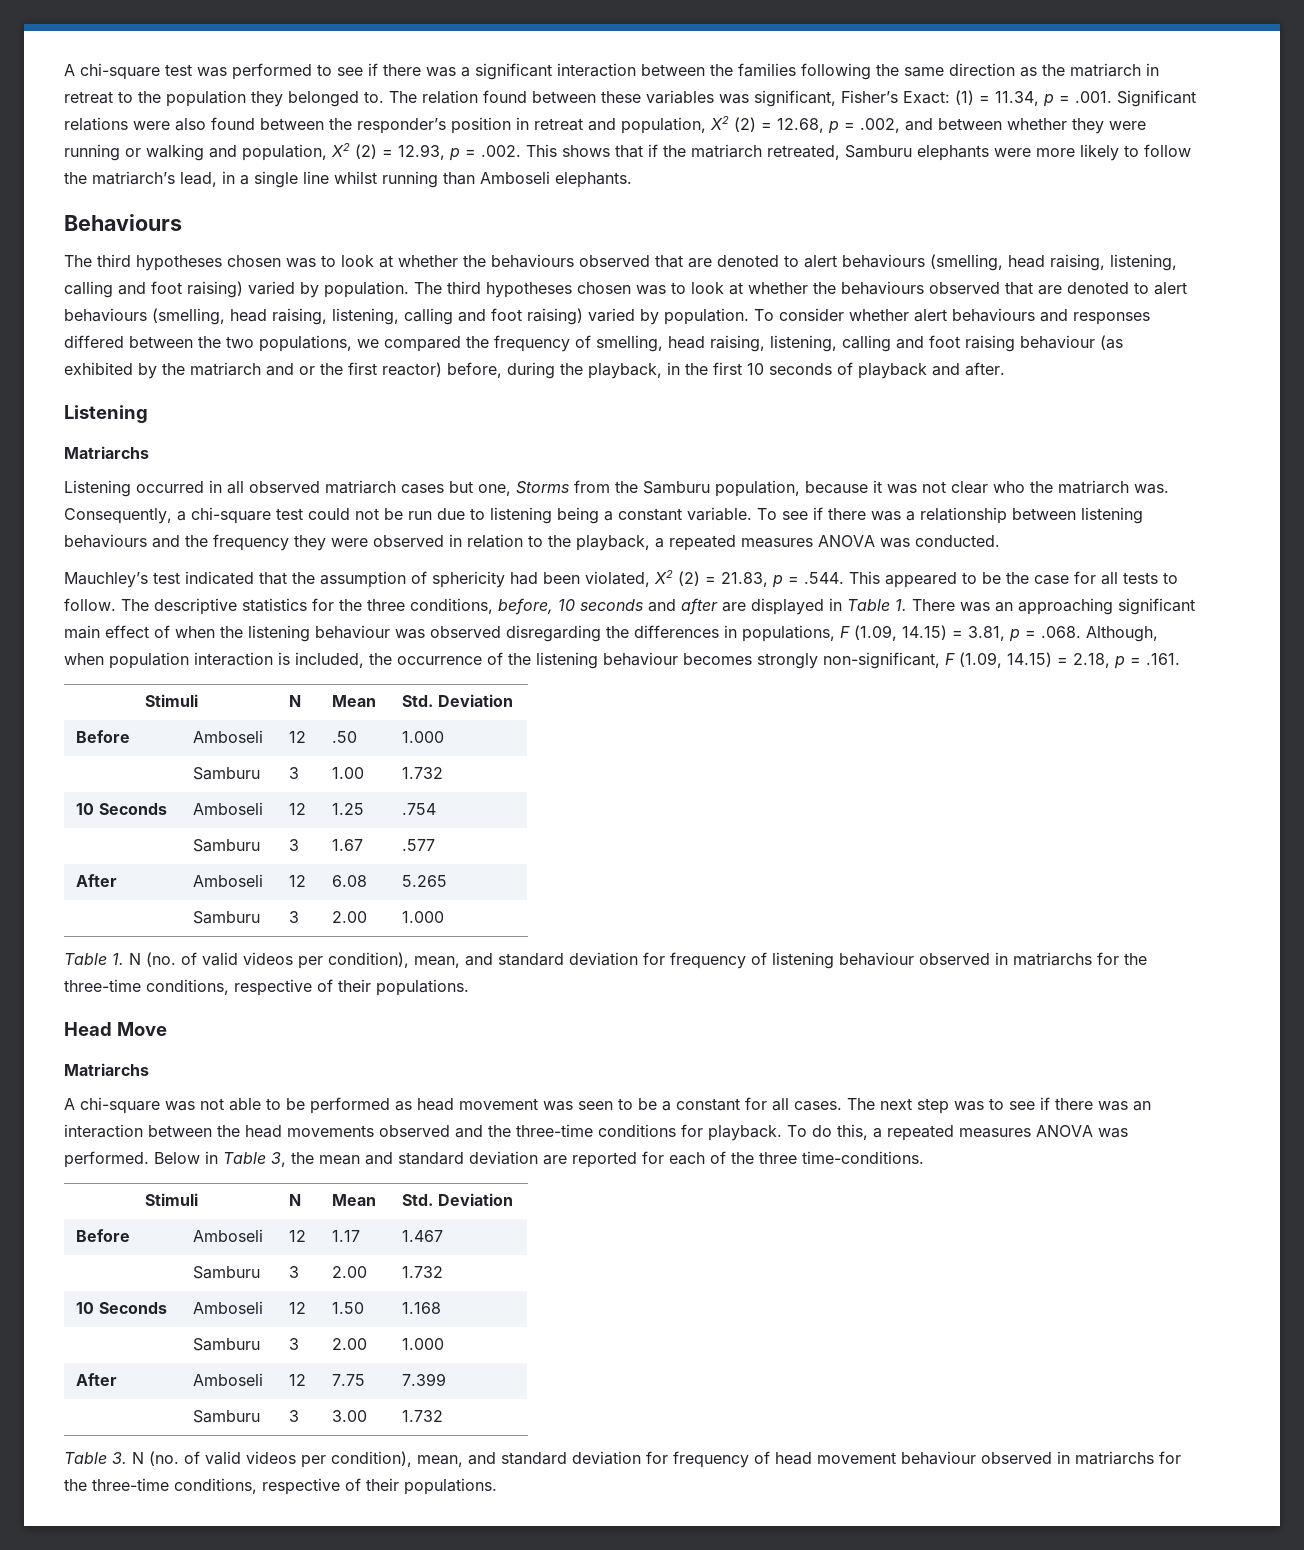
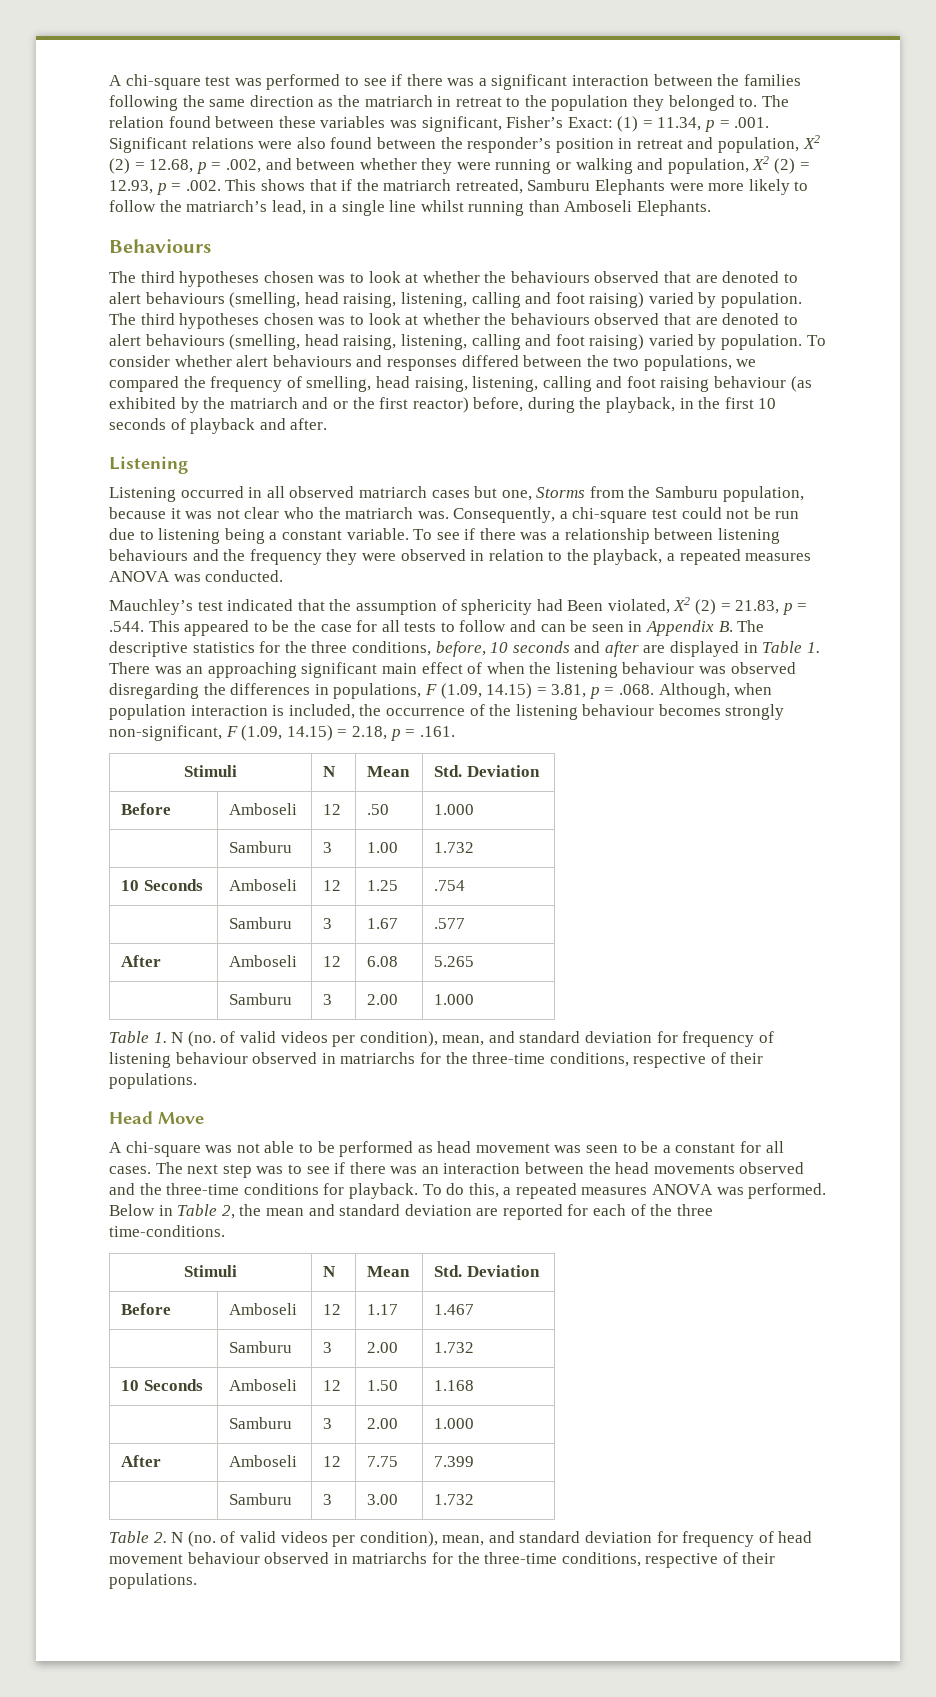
[917,145,989,161] elephants -> [595,179,666,195] Elephants
[555,172,632,188] elephants. -> [637,200,712,216] Elephants.
[64,446,149,459] // Matriarchs -> (188, 465) none
[543,572,580,584] been -> [567,600,604,611] Been
[64,598,116,611] follow. -> [459,620,733,636] follow and can be seen in Appendix B.
[64,1063,149,1076] // Matriarchs -> (204, 1118) none
[271,1152,286,1167] 3, -> [221,1205,235,1219] 2,
[112,1452,127,1464] 3. -> [153,1532,167,1543] 2.

